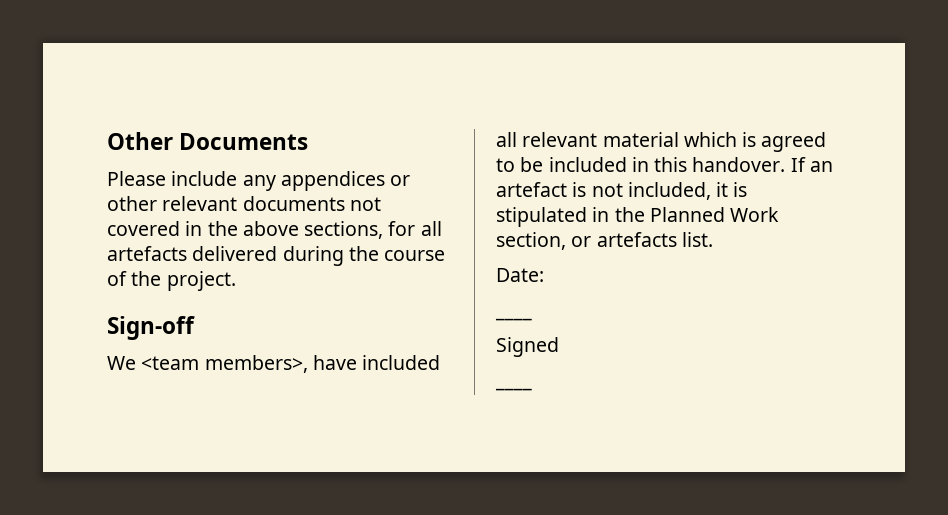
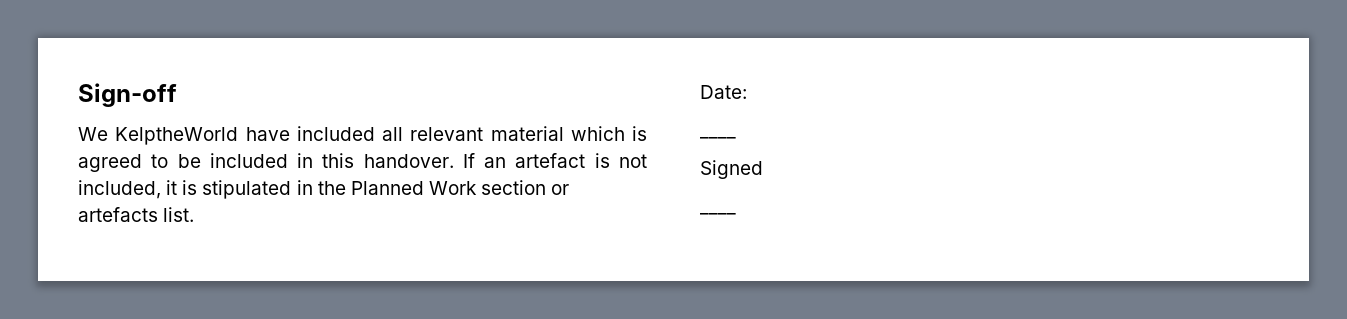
[107,132,309,150] [107,171,411,191] [107,196,381,211] [107,221,442,239] [107,246,446,266] [107,271,236,291] Other Documents // Please include any appendices or other relevant documents not covered in the above sections, for all artefacts delivered during the course of the project. // -> (78, 95) none
[141,355,308,373] <team members>, -> [115,127,239,145] KelptheWorld
[496,232,566,250] section, -> [481,180,547,195] section

